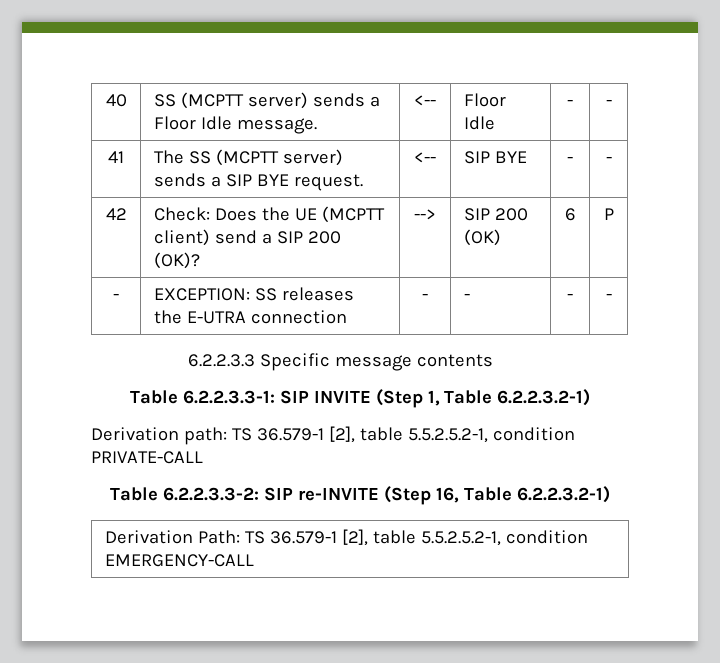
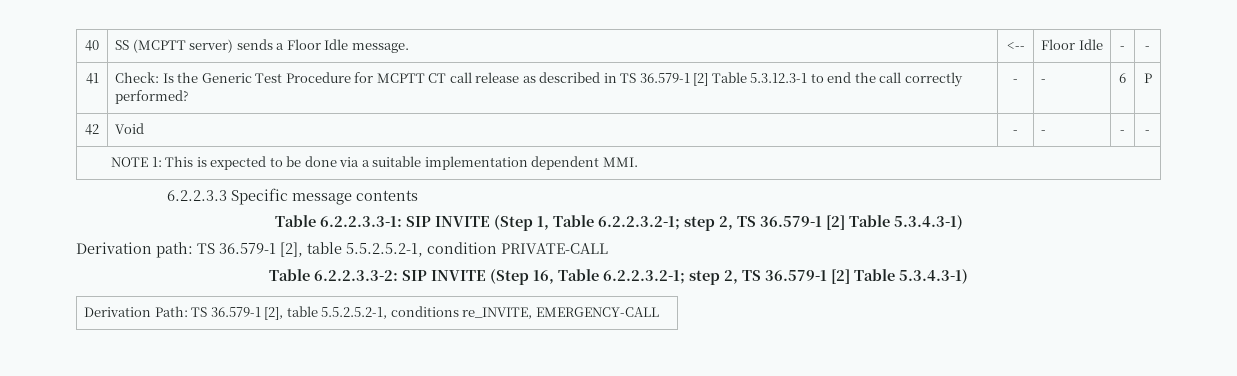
[153,149,343,166] [153,173,363,191] [414,152,436,163] [463,151,527,164] [567,157,573,163] [605,157,612,163] [105,208,127,220] [153,206,385,223] [153,229,341,246] [153,252,200,269] [414,209,436,220] [463,208,528,221] [463,229,501,246] [564,208,576,221] [603,208,614,220] [113,294,119,300] [153,287,354,301] [153,310,347,324] [422,294,428,300] [463,294,470,300] [567,294,573,300] [605,294,612,300] The SS (MCPTT server) sends a SIP BYE request. | <-- | SIP BYE | - | - // 42 | Check: Does the UE (MCPTT client) send a SIP 200 (OK)? | --> | SIP 200 (OK) | 6 | P // - | EXCEPTION: SS releases the E-UTRA connection | - | - | - | - -> [115,72,963,87] [115,90,190,104] [1013,79,1018,83] [1041,79,1047,83] [1119,73,1126,83] [1143,73,1152,83] [85,124,99,135] [115,123,145,134] [1013,130,1018,134] [1041,130,1047,134] [1120,130,1125,134] [1145,130,1150,134] [111,156,638,170] Check: Is the Generic Test Procedure for MCPTT CT call release as described in TS 36.579-1 [2] Table 5.3.12.3-1 to end the call correctly performed? | - | - | 6 | P // 42 | Void | - | - | - | - // NOTE 1: This is expected to be done via a suitable implementation dependent MMI.
[497,389,591,406] 6.2.2.3.2-1) -> [597,215,963,231] 6.2.2.3.2-1; step 2, TS 36.579-1 [2] Table 5.3.4.3-1)
[298,488,380,501] re-INVITE -> [431,270,486,281] INVITE
[516,486,610,503] 6.2.2.3.2-1) -> [603,269,968,285] 6.2.2.3.2-1; step 2, TS 36.579-1 [2] Table 5.3.4.3-1)
[505,530,588,544] condition -> [390,306,533,319] conditions re_INVITE,

